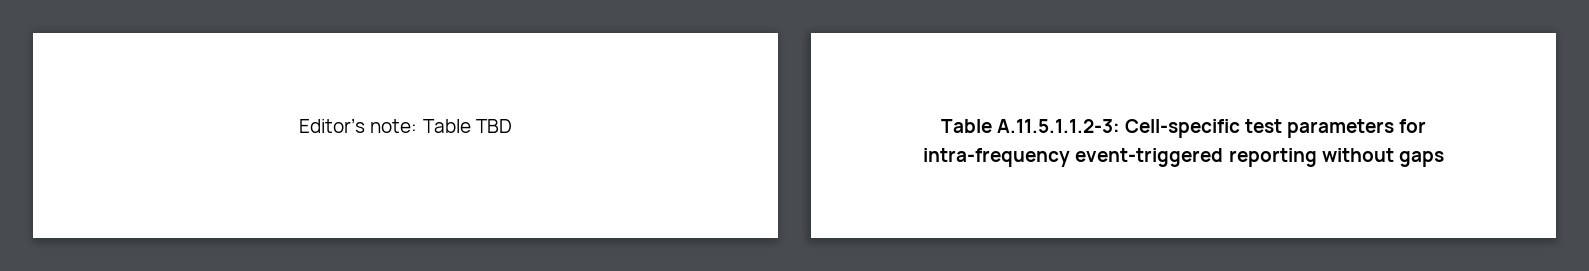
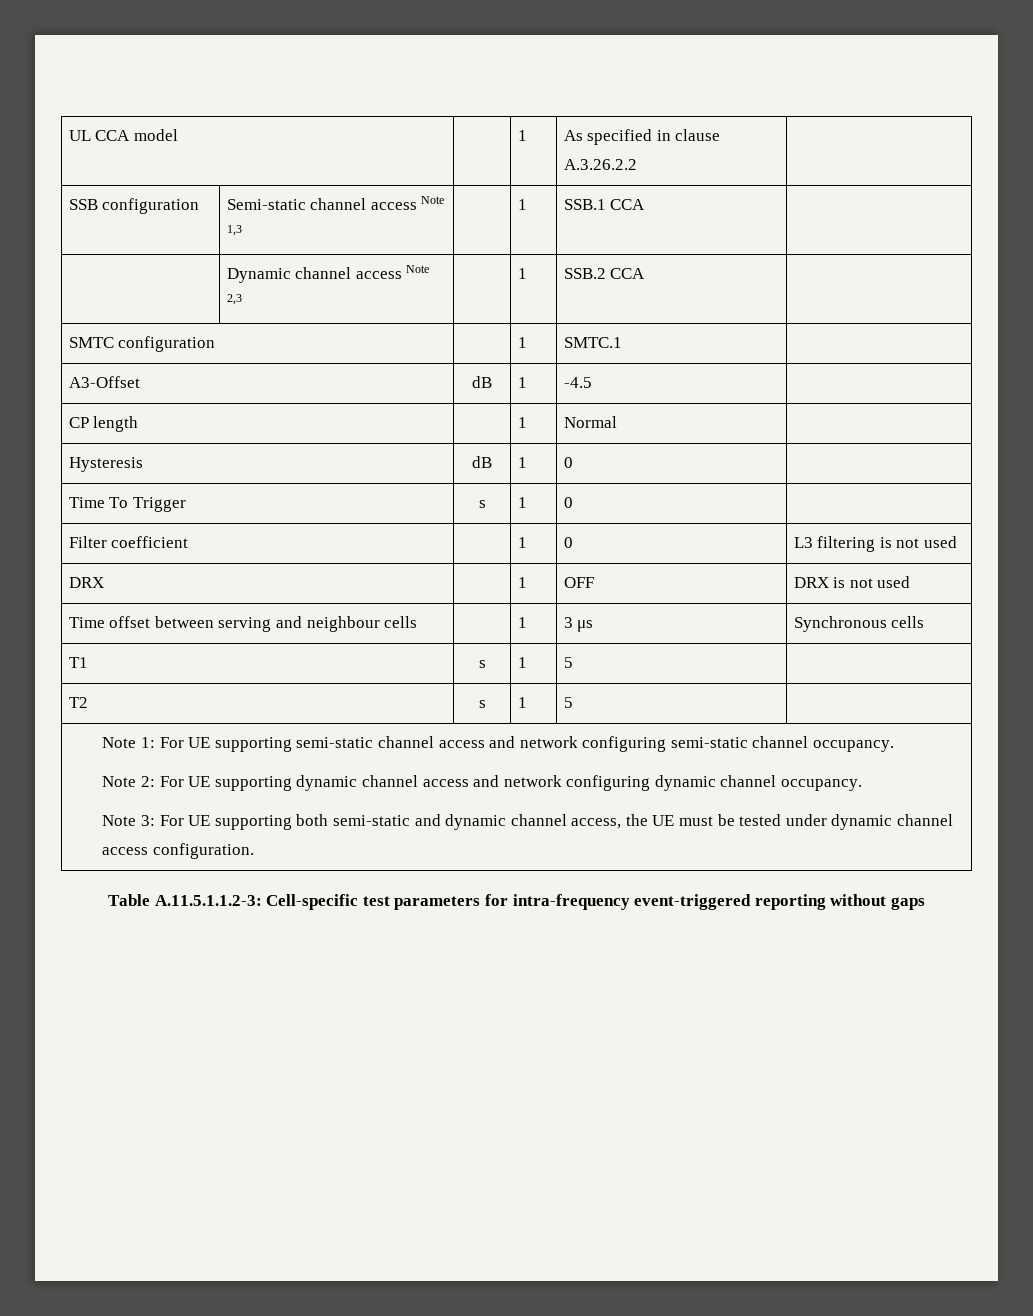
[299,118,512,133] Editor’s note: Table TBD -> [68,129,178,141] [517,130,527,141] [563,129,721,145] [563,159,637,170] [68,198,200,214] [226,196,445,210] [226,225,242,236] [517,199,527,210] [563,199,646,210] [226,265,430,283] [226,294,242,305] [517,268,527,279] [563,268,646,279] [68,336,216,352] [517,337,527,348] [563,337,622,348] [68,376,140,388] [472,376,492,388] [517,377,527,388] [563,377,592,388] [68,416,139,432] [517,417,527,428] [563,416,617,428] [68,457,143,472] [472,456,492,468] [517,457,527,468] [563,457,573,468] [68,497,186,512] [478,500,486,508] [517,497,527,508] [563,497,573,508] [68,536,189,548] [517,537,527,548] [563,537,573,548] [793,536,957,552] [68,577,104,588] [517,577,527,588] [563,577,594,588] [793,576,911,588] [68,616,418,632] [517,617,527,628] [563,617,594,632] [793,616,925,632] [68,657,88,668] [478,660,486,668] [517,657,527,668] [563,657,573,668] [68,697,88,708] [478,700,486,708] [517,697,527,708] [563,697,573,708] [102,736,895,752] [102,775,863,791] [102,814,953,830] [102,843,254,859] UL CCA model | | 1 | As specified in clause A.3.26.2.2 | // SSB configuration | Semi-static channel access Note 1,3 | | 1 | SSB.1 CCA | // | Dynamic channel access Note 2,3 | | 1 | SSB.2 CCA | // SMTC configuration | | 1 | SMTC.1 | // A3-Offset | dB | 1 | -4.5 | // CP length | | 1 | Normal | // Hysteresis | dB | 1 | 0 | // Time To Trigger | s | 1 | 0 | // Filter coefficient | | 1 | 0 | L3 filtering is not used // DRX | | 1 | OFF | DRX is not used // Time offset between serving and neighbour cells | | 1 | 3 μs | Synchronous cells // T1 | s | 1 | 5 | // T2 | s | 1 | 5 | // Note 1: For UE supporting semi-static channel access and network configuring semi-static channel occupancy. // Note 2: For UE supporting dynamic channel access and network configuring dynamic channel occupancy. // Note 3: For UE supporting both semi-static and dynamic channel access, the UE must be tested under dynamic channel access configuration.

